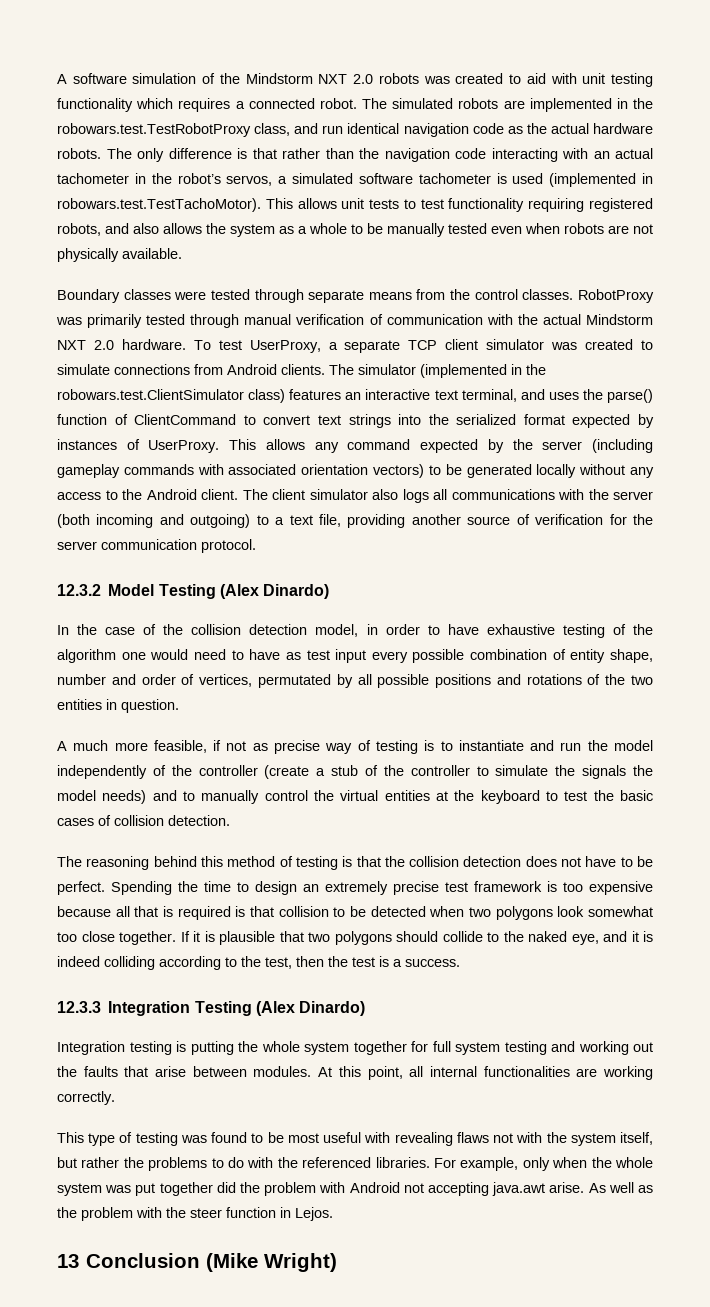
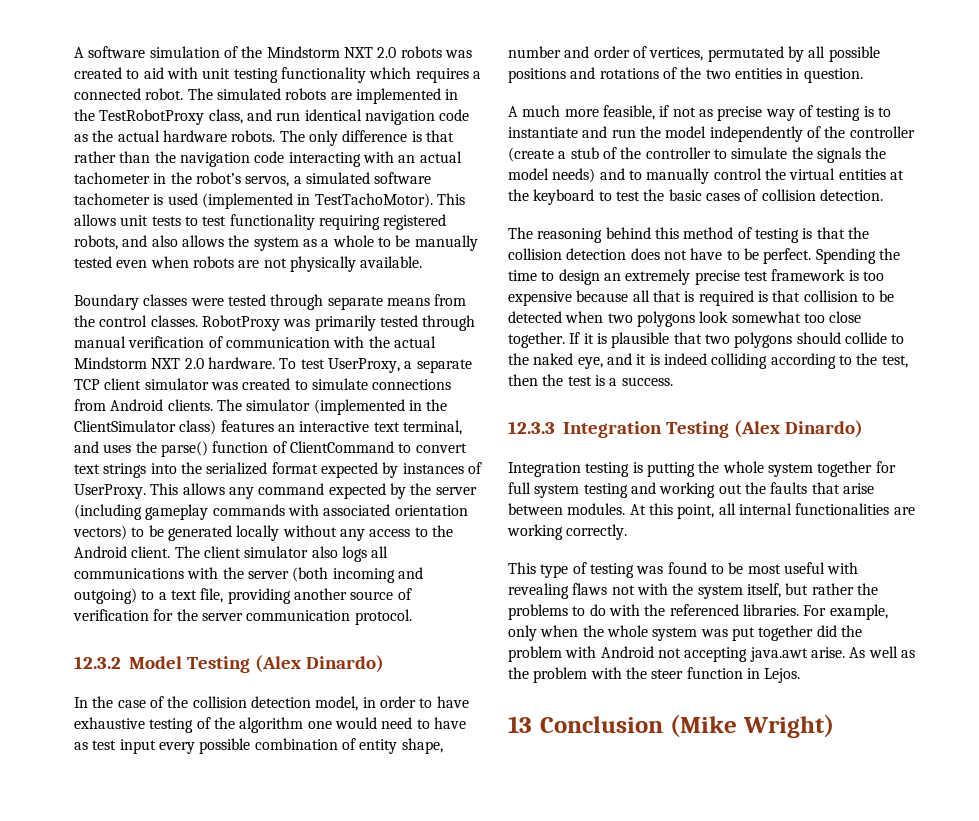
[57,123,251,137] robowars.test.TestRobotProxy -> [99,109,205,125] TestRobotProxy
[57,198,261,212] robowars.test.TestTachoMotor). -> [314,193,433,208] TestTachoMotor).
[57,389,244,400] robowars.test.ClientSimulator -> [74,420,176,432] ClientSimulator

